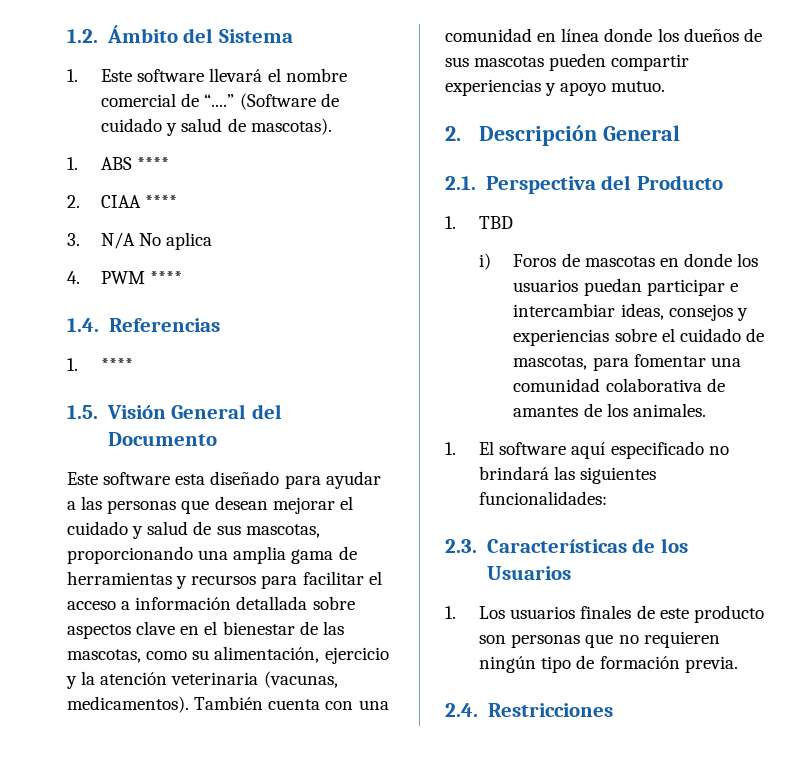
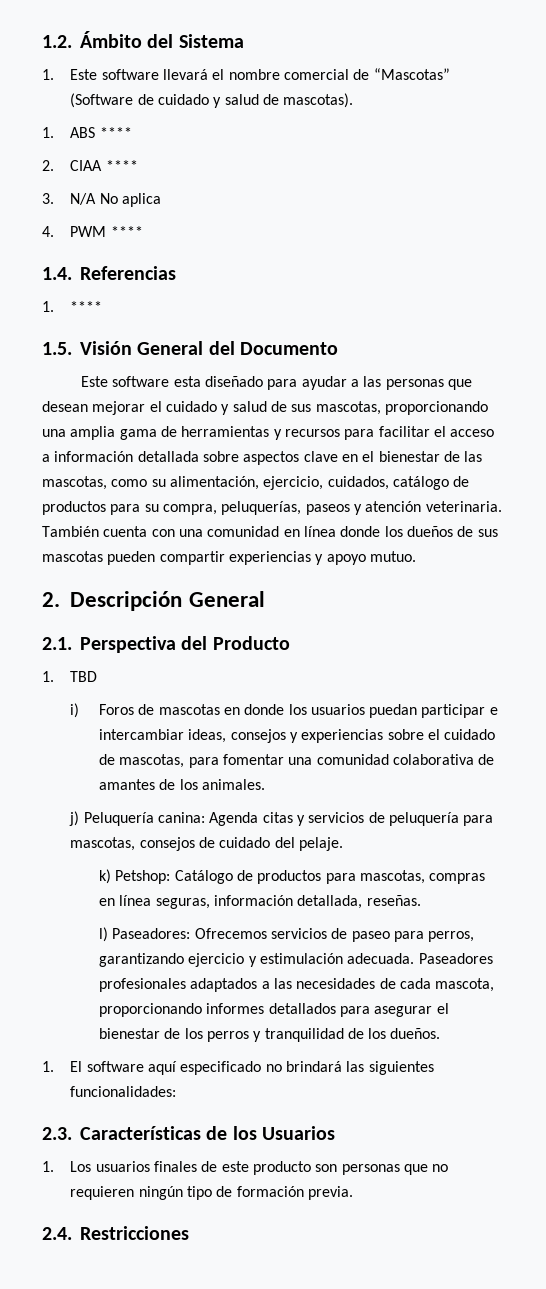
[204,94,235,107] “....” -> [373,68,450,80] “Mascotas”
[324,647,389,664] [66,671,338,689] [67,696,189,713] ejercicio y la atención veterinaria (vacunas, medicamentos). -> [263,476,470,490] [42,501,502,515] ejercicio, cuidados, catálogo de productos para su compra, peluquerías, paseos y atención veterinaria.
(706, 410) none -> [69,811,494,826] [70,837,344,851] [98,869,486,884] [98,895,421,909] [98,927,475,942] [98,953,493,967] [98,978,495,992] [98,1003,449,1017] [98,1028,441,1042] // j) Peluquería canina: Agenda citas y servicios de peluquería para mascotas, consejos de cuidado del pelaje. // k) Petshop: Catálogo de productos para mascotas, compras en línea seguras, información detallada, reseñas. // l) Paseadores: Ofrecemos servicios de paseo para perros, garantizando ejercicio y estimulación adecuada. Paseadores profesionales adaptados a las necesidades de cada mascota, proporcionando informes detallados para asegurar el bienestar de los perros y tranquilidad de los dueños.

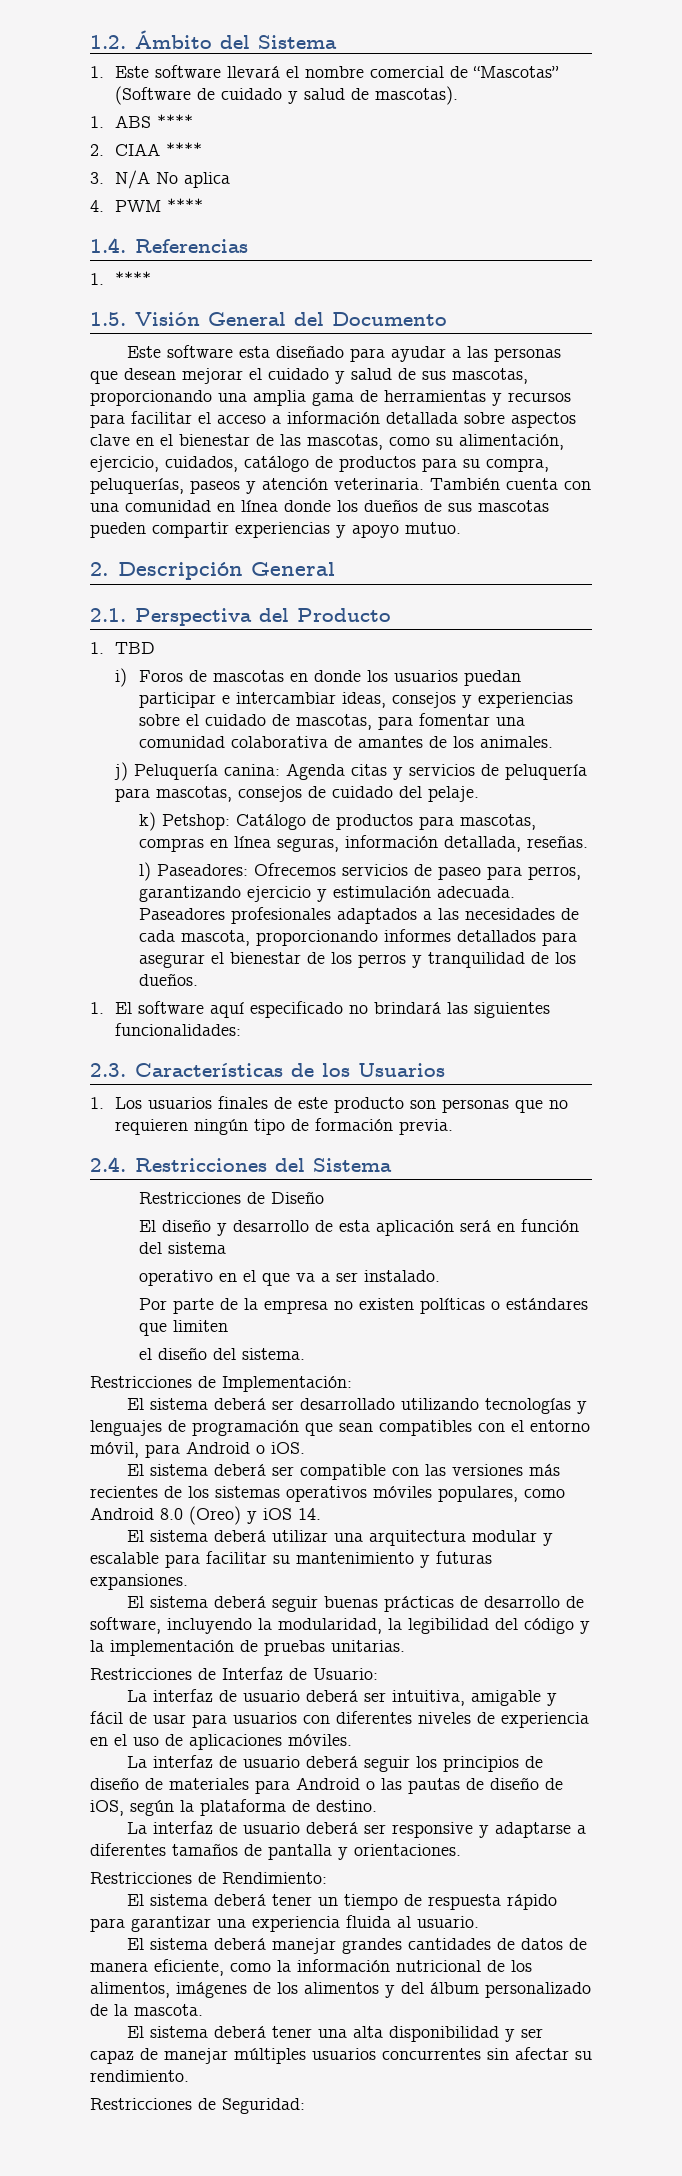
(189, 1233) none -> [274,1158,392,1172] [139,1191,325,1204] [139,1219,580,1236] [139,1242,227,1254] [139,1270,441,1286] [139,1298,589,1314] [139,1320,229,1336] [139,1347,306,1360] [90,1376,352,1392] [127,1398,588,1414] [90,1420,590,1436] [90,1441,305,1458] [127,1464,561,1480] [90,1486,565,1502] [90,1506,321,1525] [127,1530,554,1546] [90,1551,492,1568] [90,1574,188,1590] [127,1596,585,1612] [90,1617,590,1634] [90,1640,405,1656] [90,1667,378,1680] [127,1689,558,1706] [90,1711,589,1728] [90,1734,352,1750] [127,1755,544,1772] [90,1777,563,1794] [90,1799,377,1816] [127,1821,587,1838] [90,1843,461,1860] [90,1872,327,1884] [127,1894,558,1910] [90,1915,479,1932] [127,1938,588,1954] [90,1959,532,1976] [90,1982,591,1998] [90,2004,203,2016] [127,2026,544,2042] [90,2047,592,2064] [90,2070,189,2082] [90,2098,305,2114] del Sistema // Restricciones de Diseño // El diseño y desarrollo de esta aplicación será en función del sistema // operativo en el que va a ser instalado. // Por parte de la empresa no existen políticas o estándares que limiten // el diseño del sistema. // Restricciones de Implementación: // El sistema deberá ser desarrollado utilizando tecnologías y lenguajes de programación que sean compatibles con el entorno móvil, para Android o iOS. // El sistema deberá ser compatible con las versiones más recientes de los sistemas operativos móviles populares, como Android 8.0 (Oreo) y iOS 14. // El sistema deberá utilizar una arquitectura modular y escalable para facilitar su mantenimiento y futuras expansiones. // El sistema deberá seguir buenas prácticas de desarrollo de software, incluyendo la modularidad, la legibilidad del código y la implementación de pruebas unitarias. // Restricciones de Interfaz de Usuario: // La interfaz de usuario deberá ser intuitiva, amigable y fácil de usar para usuarios con diferentes niveles de experiencia en el uso de aplicaciones móviles. // La interfaz de usuario deberá seguir los principios de diseño de materiales para Android o las pautas de diseño de iOS, según la plataforma de destino. // La interfaz de usuario deberá ser responsive y adaptarse a diferentes tamaños de pantalla y orientaciones. // Restricciones de Rendimiento: // El sistema deberá tener un tiempo de respuesta rápido para garantizar una experiencia fluida al usuario. // El sistema deberá manejar grandes cantidades de datos de manera eficiente, como la información nutricional de los alimentos, imágenes de los alimentos y del álbum personalizado de la mascota. // El sistema deberá tener una alta disponibilidad y ser capaz de manejar múltiples usuarios concurrentes sin afectar su rendimiento. // Restricciones de Seguridad:

